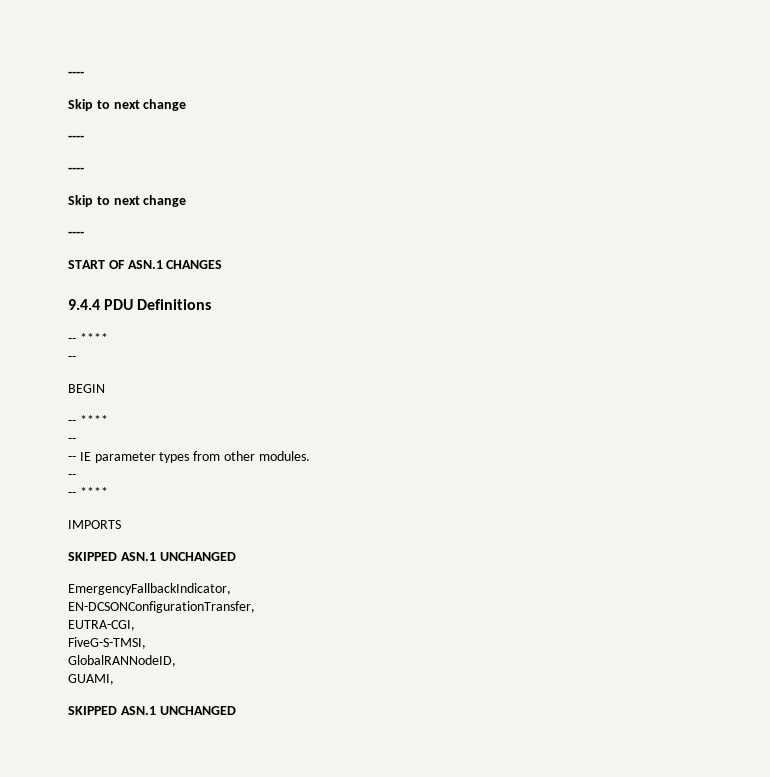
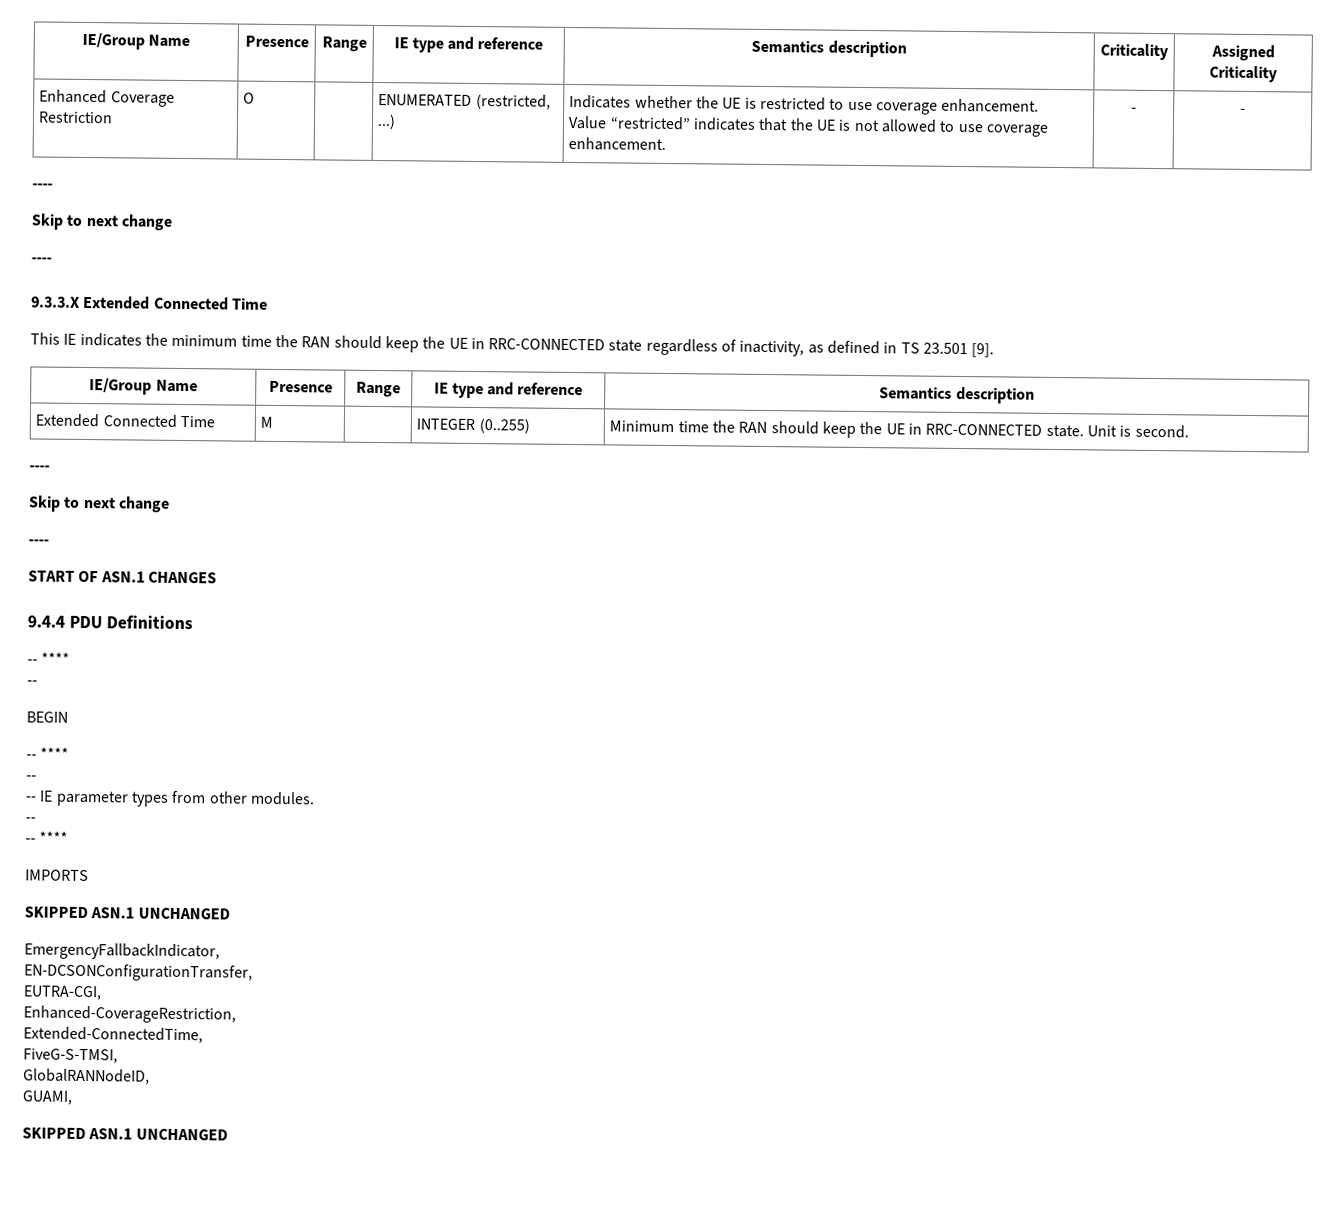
[68,71,84,77] [68,99,187,111] [68,135,84,141] ---- // Skip to next change // ---- -> [81,32,191,50] [244,35,309,48] [321,36,367,52] [393,36,544,53] [751,39,907,58] [1100,43,1169,61] [1210,44,1275,62] [1209,65,1278,83] [39,89,175,107] [38,111,114,124] [243,92,256,104] [378,93,551,110] [377,113,397,130] [569,94,1040,115] [568,115,1048,137] [568,136,667,151] [1131,107,1137,113] [1240,108,1246,114] [32,183,53,189] [31,213,173,231] [31,257,52,263] [31,295,268,311] [30,332,995,358] [89,378,198,395] [268,380,333,393] [356,381,401,398] [433,382,584,399] [879,386,1035,404] [35,413,216,428] [260,416,274,428] [416,418,530,434] [609,420,1189,439] IE/Group Name | Presence | Range | IE type and reference | Semantics description | Criticality | Assigned Criticality // Enhanced Coverage Restriction | O | | ENUMERATED (restricted, ...) | Indicates whether the UE is restricted to use coverage enhancement. // Value “restricted” indicates that the UE is not allowed to use coverage enhancement. | - | - // ---- // Skip to next change // ---- // 9.3.3.X Extended Connected Time // This IE indicates the minimum time the RAN should keep the UE in RRC-CONNECTED state regardless of inactivity, as defined in TS 23.501 [9]. // IE/Group Name | Presence | Range | IE type and reference | Semantics description // Extended Connected Time | M | | INTEGER (0..255) | Minimum time the RAN should keep the UE in RRC-CONNECTED state. Unit is second.
(135, 625) none -> [23,1005,236,1024] [23,1026,203,1044] // Enhanced-CoverageRestriction, // Extended-ConnectedTime,

